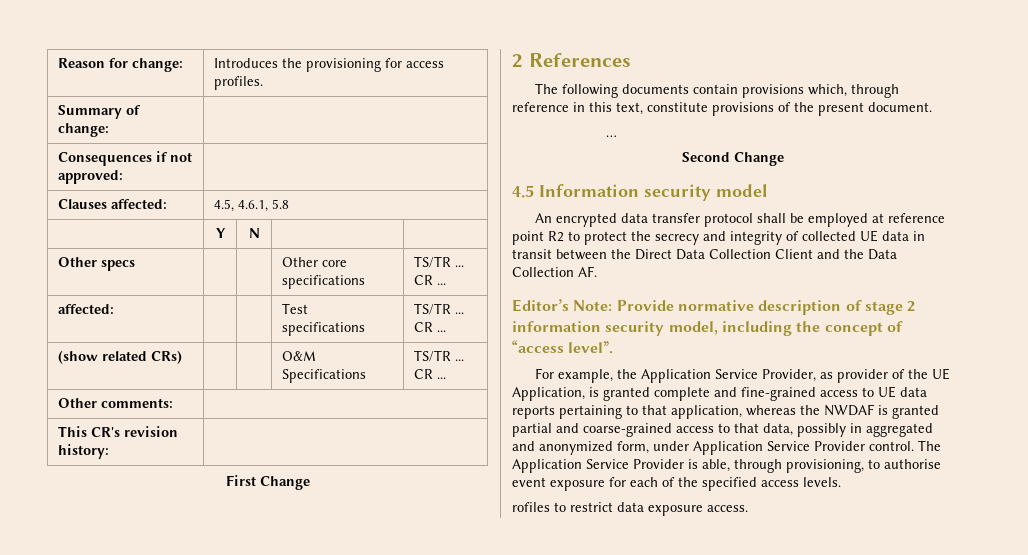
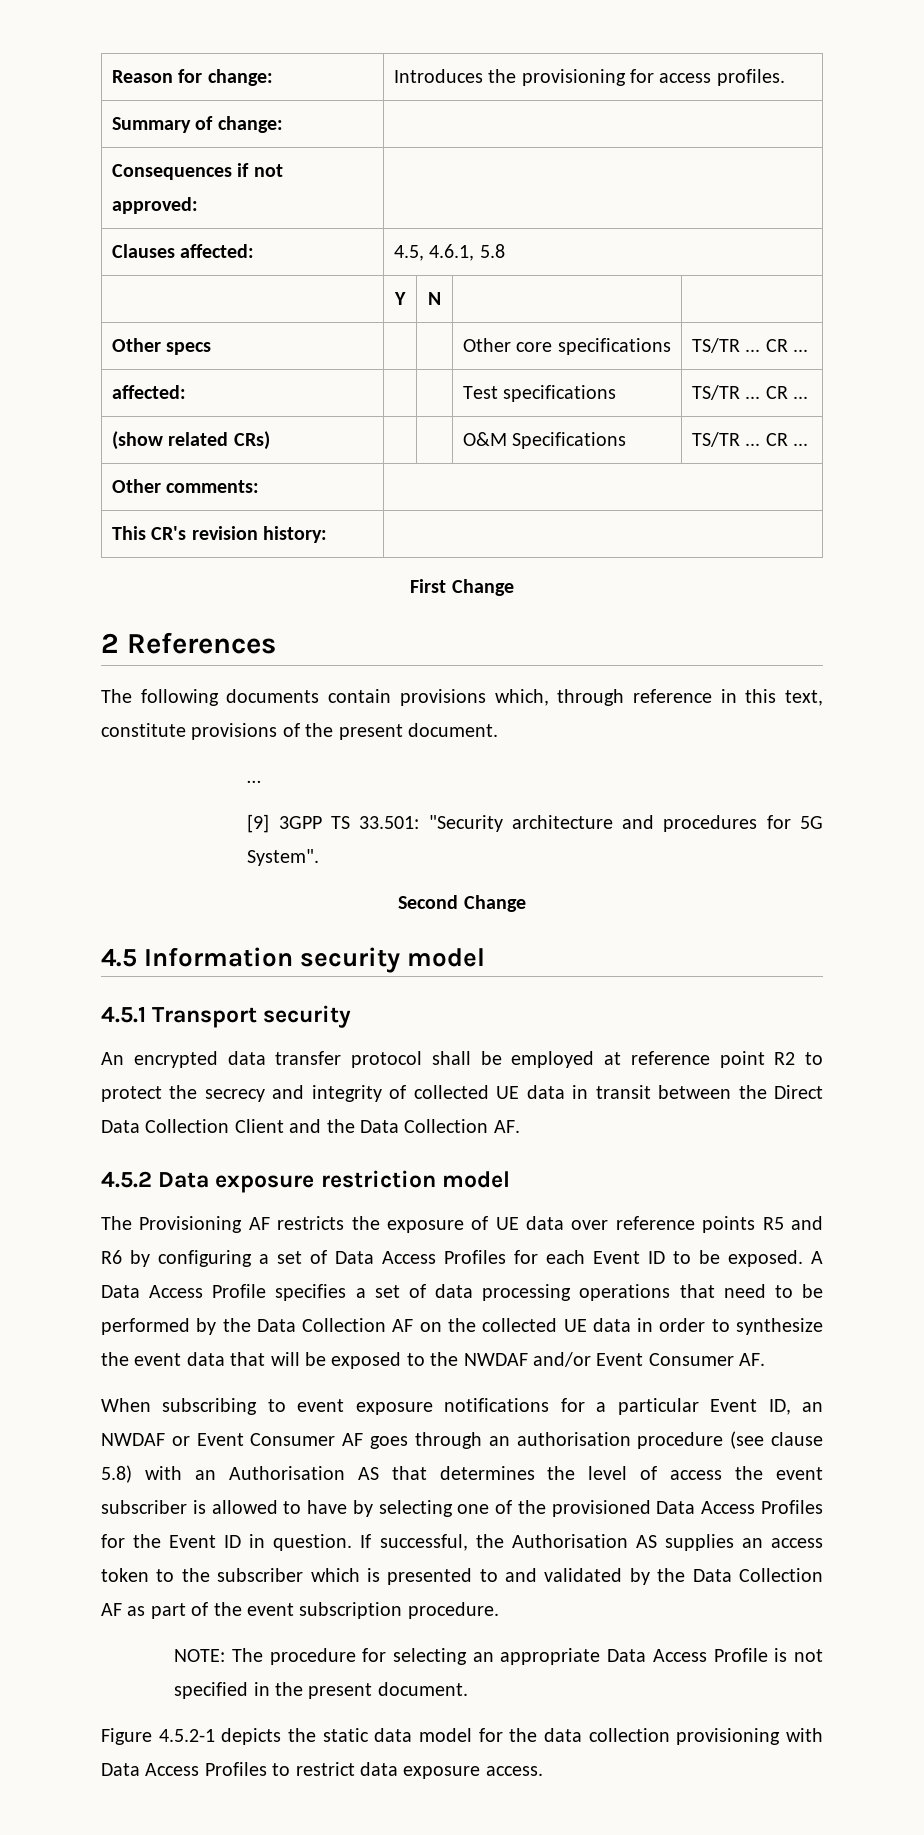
(618, 136) none -> [247,814,824,833] [247,849,320,866] // [9] 3GPP TS 33.501: "Security architecture and procedures for 5G System".
(767, 190) none -> [101,1005,352,1028] // 4.5.1 Transport security
[512,299,916,315] [512,321,903,336] [512,340,614,354] [534,368,950,383] [512,386,927,401] [512,404,939,419] [512,423,933,437] [512,440,941,455] [512,459,941,473] [512,477,841,491] [512,502,550,512] Editor’s Note: Provide normative description of stage 2 information security model, including the concept of “access level”. // For example, the Application Service Provider, as provider of the UE Application, is granted complete and fine-grained access to UE data reports pertaining to that application, whereas the NWDAF is granted partial and coarse-grained access to that data, possibly in aggregated and anonymized form, under Application Service Provider control. The Application Service Provider is able, through provisioning, to authorise event exposure for each of the specified access levels. // rofiles -> [101,1170,510,1193] [101,1216,823,1233] [101,1250,823,1267] [101,1284,823,1301] [101,1318,824,1335] [101,1352,766,1369] [101,1398,824,1415] [101,1431,824,1449] [101,1465,823,1483] [101,1500,823,1517] [101,1534,824,1551] [101,1568,823,1585] [101,1602,499,1619] [174,1648,823,1665] [174,1682,468,1699] [101,1728,823,1745] [101,1762,267,1776] 4.5.2 Data exposure restriction model // The Provisioning AF restricts the exposure of UE data over reference points R5 and R6 by configuring a set of Data Access Profiles for each Event ID to be exposed. A Data Access Profile specifies a set of data processing operations that need to be performed by the Data Collection AF on the collected UE data in order to synthesize the event data that will be exposed to the NWDAF and/or Event Consumer AF. // When subscribing to event exposure notifications for a particular Event ID, an NWDAF or Event Consumer AF goes through an authorisation procedure (see clause 5.8) with an Authorisation AS that determines the level of access the event subscriber is allowed to have by selecting one of the provisioned Data Access Profiles for the Event ID in question. If successful, the Authorisation AS supplies an access token to the subscriber which is presented to and validated by the Data Collection AF as part of the event subscription procedure. // NOTE: The procedure for selecting an appropriate Data Access Profile is not specified in the present document. // Figure 4.5.2-1 depicts the static data model for the data collection provisioning with Data Access Profiles

